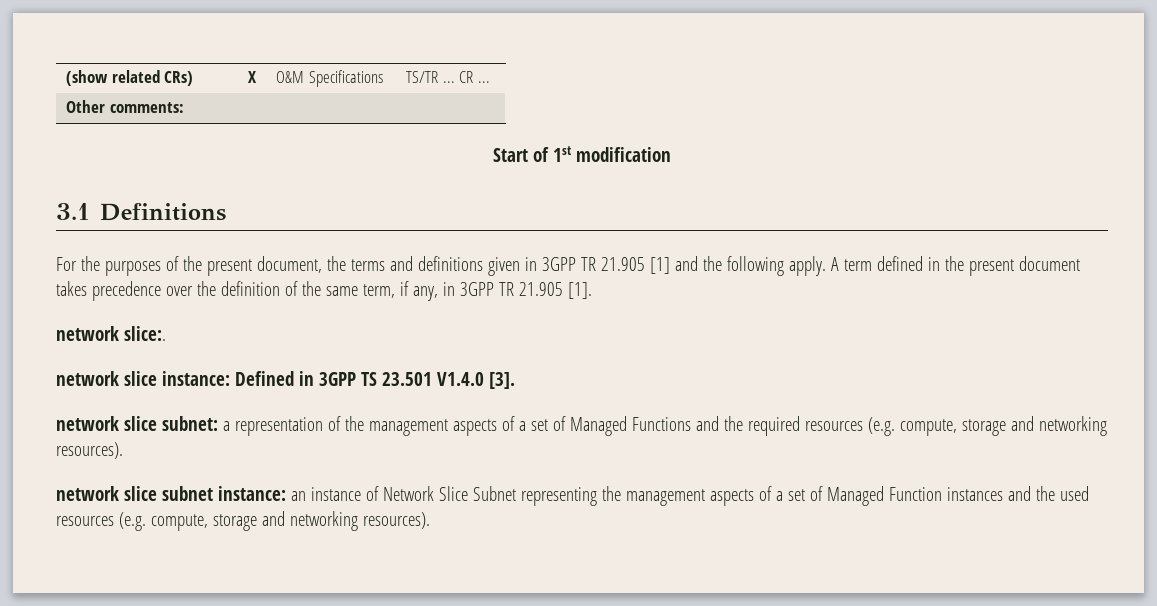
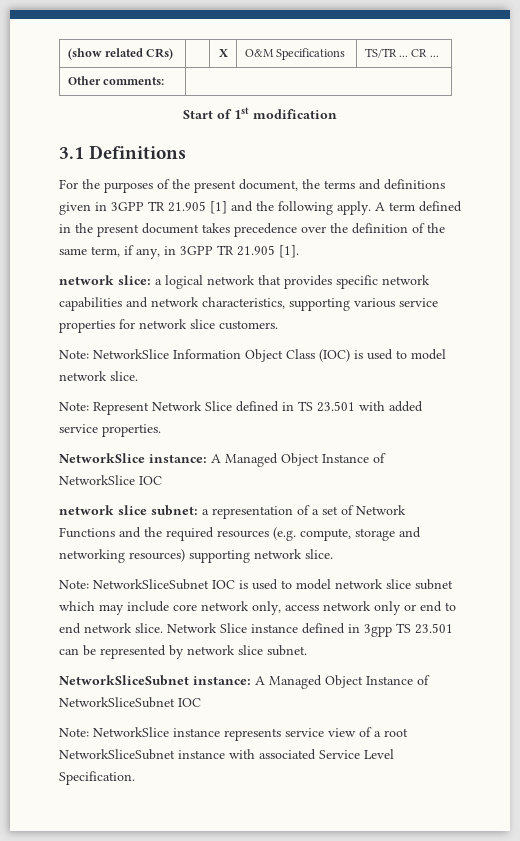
[123,326,166,341] [56,371,515,389] slice:. // network slice instance: Defined in 3GPP TS 23.501 V1.4.0 [3]. -> [118,275,430,289] [59,297,438,311] [59,319,278,333] [59,349,446,362] [59,371,138,381] [59,401,423,415] [59,424,161,437] [59,453,386,467] [59,475,162,485] slice: a logical network that provides specific network capabilities and network characteristics, supporting various service properties for network slice customers. // Note: NetworkSlice Information Object Class (IOC) is used to model network slice. // Note: Represent Network Slice defined in TS 23.501 with added service properties. // NetworkSlice instance: A Managed Object Instance of NetworkSlice IOC
[344,416,627,436] the management aspects of a set of Managed -> [312,505,406,515] a set of Network
[56,442,123,459] [56,486,1089,506] [56,511,430,531] resources). // network slice subnet instance: an instance of Network Slice Subnet representing the management aspects of a set of Managed Function instances and the used resources (e.g. compute, storage and networking resources). -> [129,549,333,563] [59,579,453,590] [59,601,456,615] [59,623,453,637] [59,645,307,659] [59,675,430,689] [59,697,201,708] [59,727,408,741] [59,749,394,760] [59,771,135,785] resources) supporting network slice. // Note: NetworkSliceSubnet IOC is used to model network slice subnet which may include core network only, access network only or end to end network slice. Network Slice instance defined in 3gpp TS 23.501 can be represented by network slice subnet. // NetworkSliceSubnet instance: A Managed Object Instance of NetworkSliceSubnet IOC // Note: NetworkSlice instance represents service view of a root NetworkSliceSubnet instance with associated Service Level Specification.

